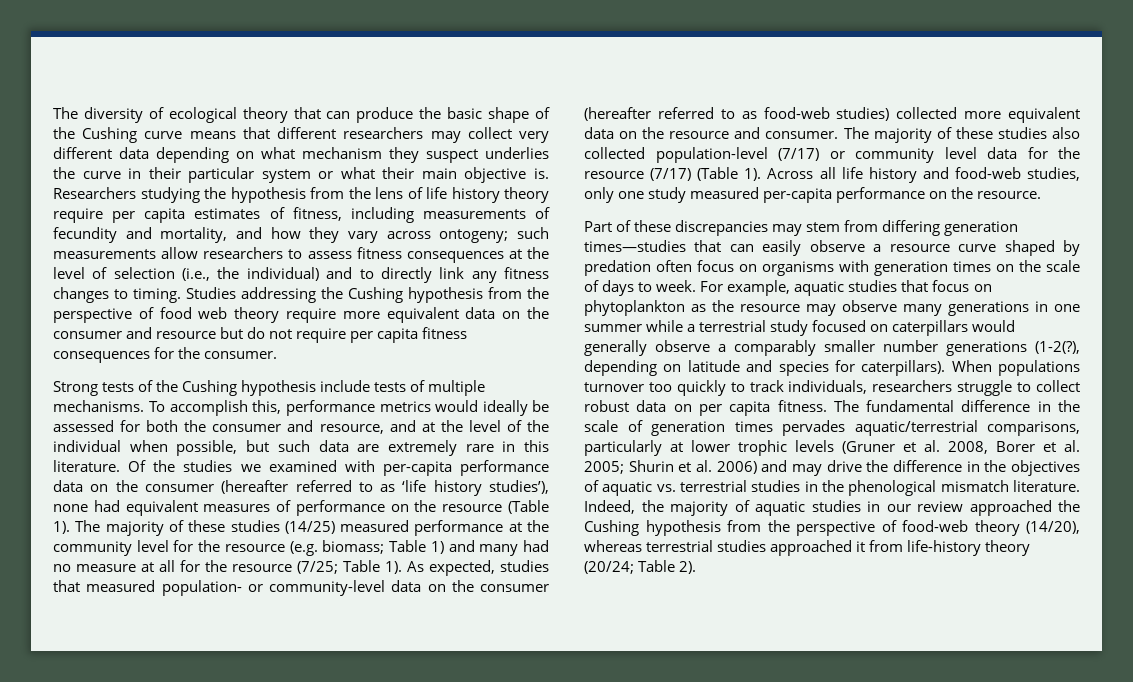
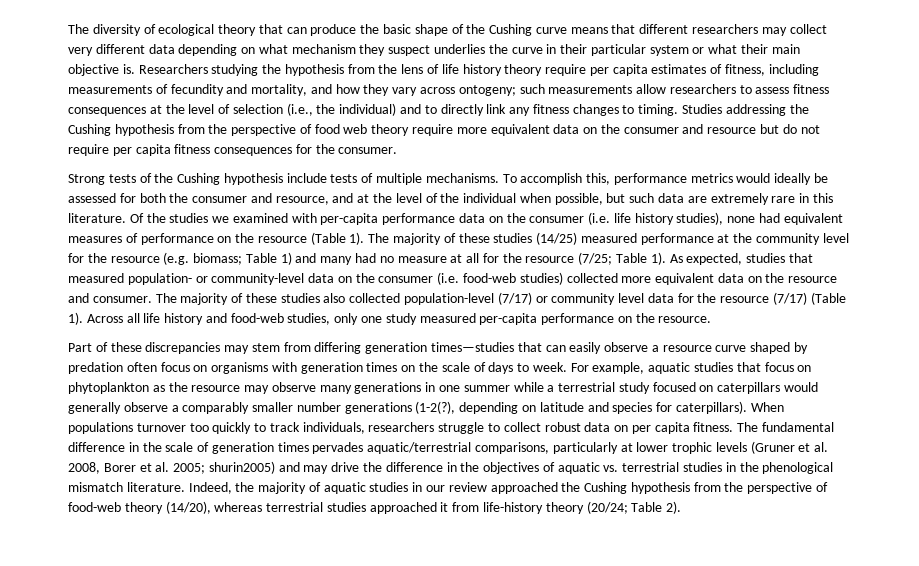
[221,480,549,496] (hereafter referred to as ‘life history studies’), -> [588,212,724,225] (i.e. life history studies),
[584,107,757,121] (hereafter referred to as -> [437,272,460,285] (i.e.
[628,460,757,474] Shurin et al. 2006) -> [208,461,275,474] shurin2005)

